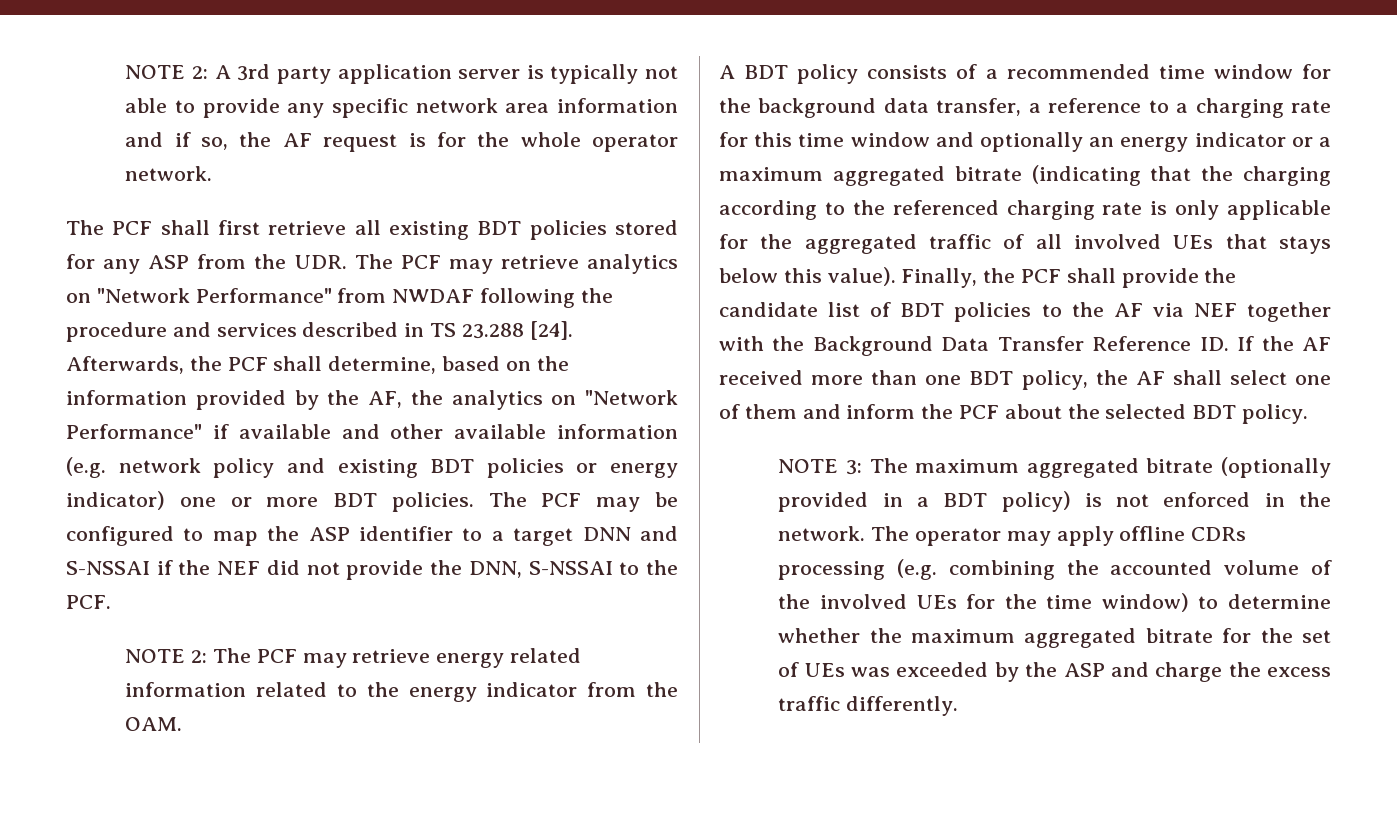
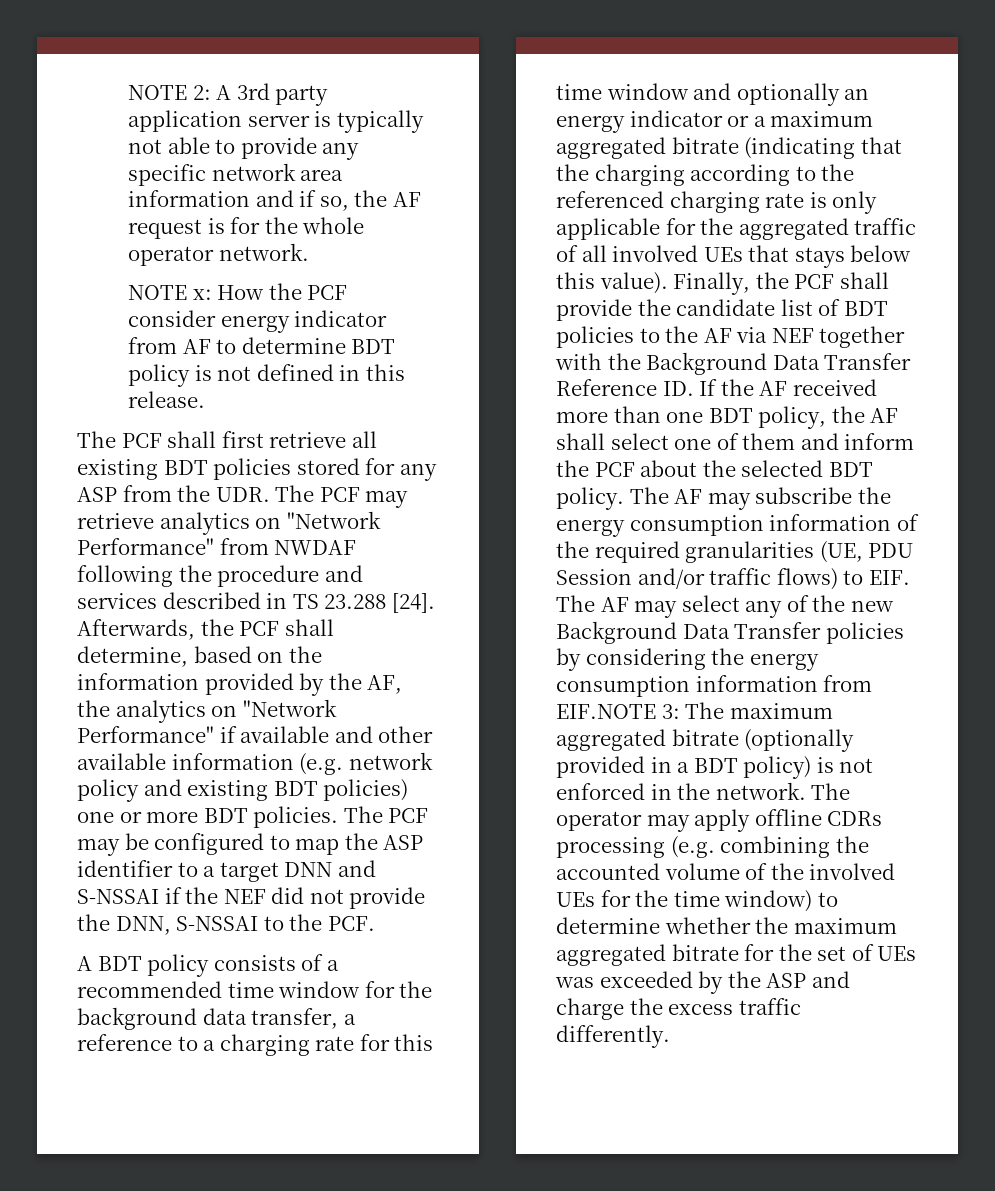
(213, 173) none -> [128,283,348,300] [128,310,388,333] [128,337,396,354] [128,364,405,387] [128,391,206,408] // NOTE x: How the PCF consider energy indicator from AF to determine BDT policy is not defined in this release.
[486,458,678,478] [66,491,165,510] policies or energy indicator) -> [323,779,409,801] policies)
[125,648,581,668] [125,682,679,702] [125,717,183,731] // NOTE 2: The PCF may retrieve energy related information related to the energy indicator from the OAM. -> (375, 923) none
[778,459,839,473] // NOTE -> [629,487,891,510] [556,514,919,537] [556,541,914,563] [556,568,910,590] [556,595,894,618] [556,621,904,644] [556,648,819,671] [556,675,873,697] [556,704,656,719] The AF may subscribe the energy consumption information of the required granularities (UE, PDU Session and/or traffic flows) to EIF. The AF may select any of the new Background Data Transfer policies by considering the energy consumption information from EIF.NOTE

